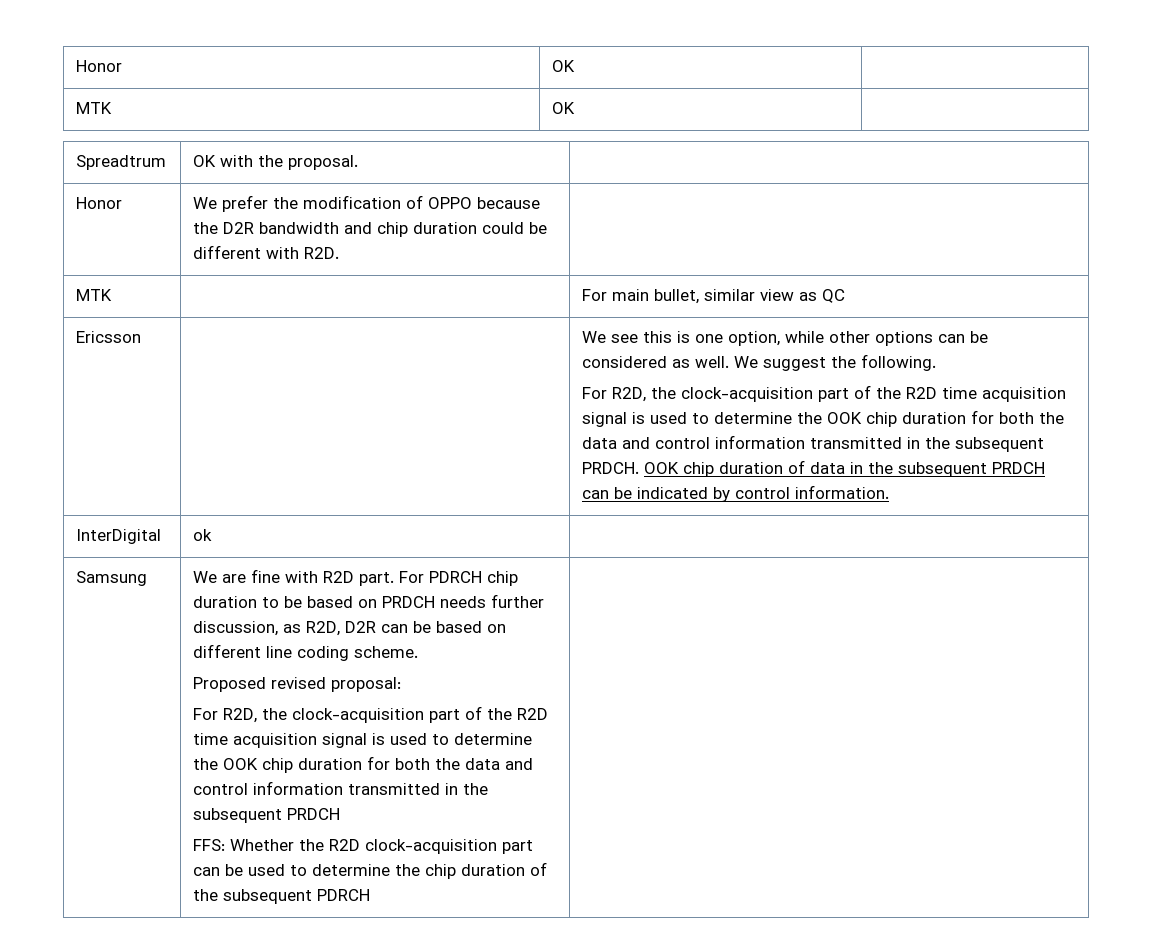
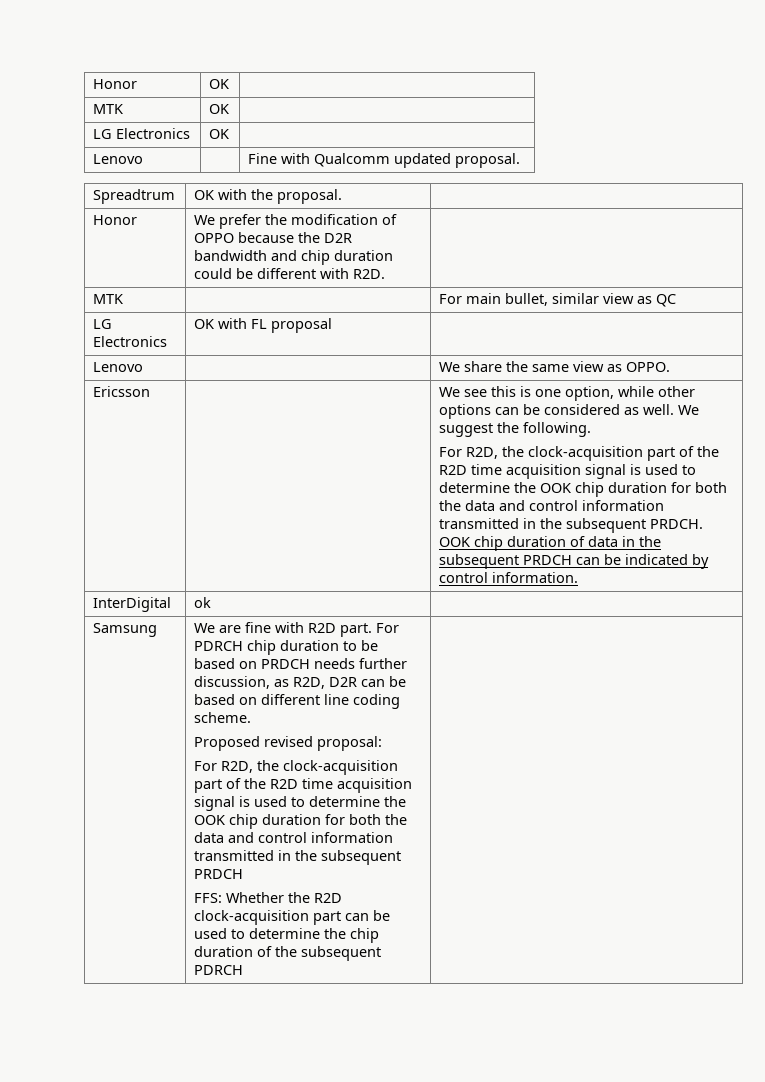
(576, 108) none -> [92,128,190,139] [208,129,229,139] [92,154,143,164] [247,153,520,168] // LG Electronics | OK | // Lenovo | | Fine with Qualcomm updated proposal.
(846, 296) none -> [92,319,112,329] [92,336,167,347] [193,318,332,333] [92,362,143,372] [438,361,670,372] // LG Electronics | OK with FL proposal | // Lenovo | | We share the same view as OPPO.

